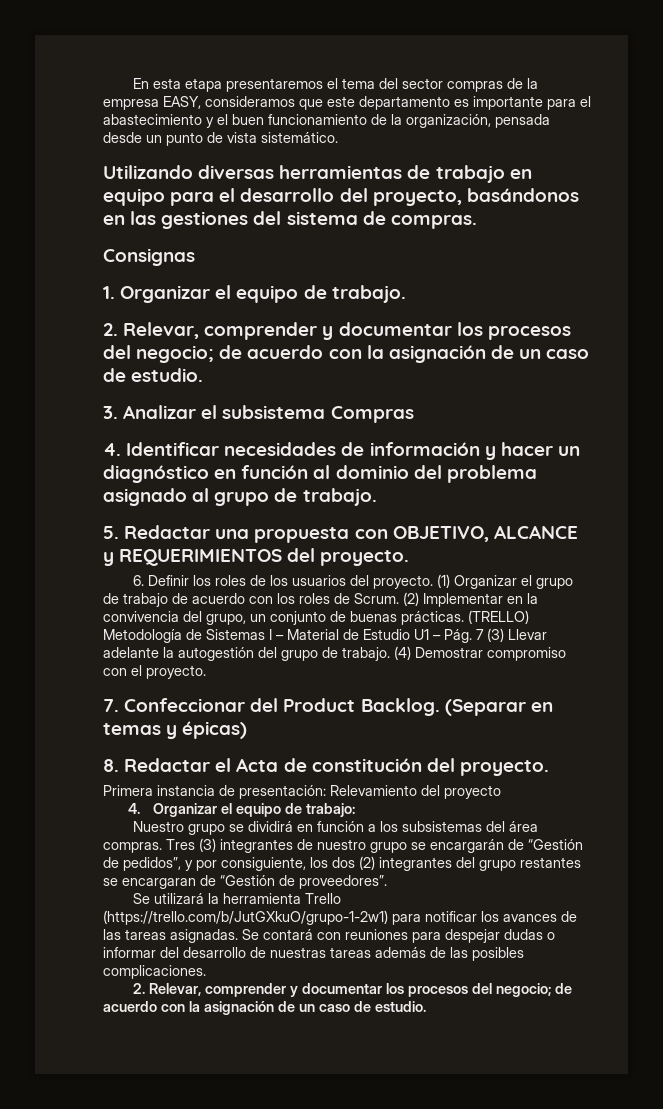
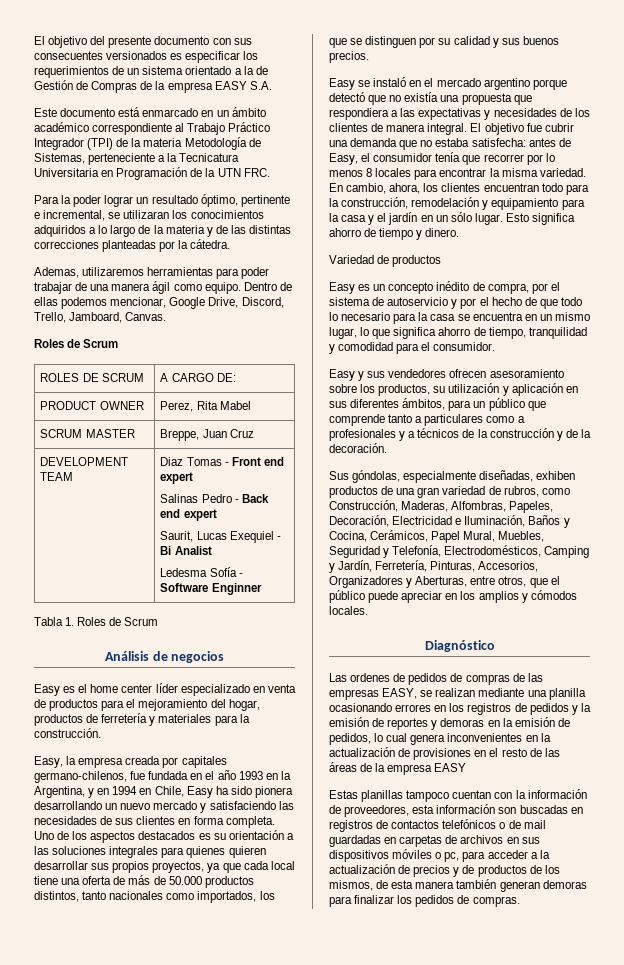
[133,78,539,92] [103,96,591,110] [103,114,550,128] [103,132,338,146] [103,165,532,183] [103,188,579,206] [103,211,477,229] [103,248,195,266] [103,285,406,303] [103,322,571,340] [103,345,590,363] [103,368,204,382] [103,405,414,423] [103,442,580,460] [103,465,537,483] [103,488,377,506] [103,525,578,543] [103,548,410,566] [133,574,574,589] [103,592,538,607] [103,610,529,625] [103,628,547,643] [103,646,566,661] [103,665,206,679] [103,698,553,716] [103,721,248,739] [103,758,549,776] [103,785,501,799] [128,803,356,817] [133,821,539,835] [103,838,583,853] [103,856,581,871] [103,875,387,889] [133,893,342,904] [103,910,577,925] [103,929,555,943] [103,947,524,961] [103,965,206,979] [133,983,573,997] [103,1001,426,1015] En esta etapa presentaremos el tema del sector compras de la empresa EASY, consideramos que este departamento es importante para el abastecimiento y el buen funcionamiento de la organización, pensada desde un punto de vista sistemático. // Utilizando diversas herramientas de trabajo en equipo para el desarrollo del proyecto, basándonos en las gestiones del sistema de compras. // Consignas // 1. Organizar el equipo de trabajo. // 2. Relevar, comprender y documentar los procesos del negocio; de acuerdo con la asignación de un caso de estudio. // 3. Analizar el subsistema Compras // 4. Identificar necesidades de información y hacer un diagnóstico en función al dominio del problema asignado al grupo de trabajo. // 5. Redactar una propuesta con OBJETIVO, ALCANCE y REQUERIMIENTOS del proyecto. // 6. Definir los roles de los usuarios del proyecto. (1) Organizar el grupo de trabajo de acuerdo con los roles de Scrum. (2) Implementar en la convivencia del grupo, un conjunto de buenas prácticas. (TRELLO) Metodología de Sistemas I – Material de Estudio U1 – Pág. 7 (3) Llevar adelante la autogestión del grupo de trabajo. (4) Demostrar compromiso con el proyecto. // 7. Confeccionar del Product Backlog. (Separar en temas y épicas) // 8. Redactar el Acta de constitución del proyecto. // Primera instancia de presentación: Relevamiento del proyecto // 4. Organizar el equipo de trabajo: // Nuestro grupo se dividirá en función a los subsistemas del área compras. Tres (3) integrantes de nuestro grupo se encargarán de “Gestión de pedidos”, y por consiguiente, los dos (2) integrantes del grupo restantes se encargaran de “Gestión de proveedores”. // Se utilizará la herramienta Trello (https://trello.com/b/JutGXkuO/grupo-1-2w1) para notificar los avances de las tareas asignadas. Se contará con reuniones para despejar dudas o informar del desarrollo de nuestras tareas además de las posibles complicaciones. // 2. Relevar, comprender y documentar los procesos del negocio; de acuerdo con la asignación de un caso de estudio. -> [34,36,252,48] [34,51,259,63] [34,66,268,78] [34,80,272,93] [34,107,266,117] [34,122,271,135] [34,137,261,150] [34,153,240,165] [34,167,270,180] [34,194,290,207] [34,210,264,221] [34,225,292,237] [34,239,231,252] [34,267,270,279] [34,281,292,294] [34,297,284,309] [34,312,167,323] [34,339,119,348] [40,373,144,382] [160,373,236,382] [40,401,144,410] [160,401,251,412] [40,429,135,438] [160,429,254,441] [40,457,129,466] [40,472,74,481] [160,457,284,466] [160,472,194,484] [160,494,269,503] [160,509,217,521] [160,531,281,543] [160,546,212,555] [160,567,243,577] [160,583,262,595] [34,617,159,626] [104,651,225,663] [34,683,296,696] [34,699,260,711] [34,713,250,726] [34,728,101,738] [34,756,227,768] [34,770,291,783] [34,786,293,798] [34,801,294,813] [34,816,275,828] [34,830,294,843] [34,846,266,858] [34,861,295,873] [34,875,254,888] [34,891,275,903] [329,36,559,48] [329,51,369,63] [329,77,567,90] [329,92,532,105] [329,108,590,120] [329,123,574,135] [329,138,571,150] [329,152,555,165] [329,168,586,180] [329,183,589,195] [329,197,585,210] [329,212,576,225] [329,228,460,240] [329,255,442,267] [329,281,560,294] [329,297,582,309] [329,312,590,324] [329,327,587,339] [329,342,496,354] [329,369,564,381] [329,383,578,396] [329,398,546,411] [329,414,525,426] [329,428,591,441] [329,443,387,453] [329,470,576,483] [329,486,570,498] [329,500,554,513] [329,515,570,528] [329,530,545,543] [329,545,590,558] [329,560,539,573] [329,576,560,588] [329,590,577,603] [329,606,368,615] [424,640,495,652] [329,673,543,685] [329,688,586,700] [329,703,591,715] [329,717,570,730] [329,733,551,745] [329,747,560,760] [329,762,467,775] [329,789,587,802] [329,804,583,817] [329,819,546,832] [329,835,540,847] [329,849,550,862] [329,864,560,877] [329,879,587,892] [329,895,520,907] El objetivo del presente documento con sus consecuentes versionados es especificar los requerimientos de un sistema orientado a la de Gestión de Compras de la empresa EASY S.A. // Este documento está enmarcado en un ámbito académico correspondiente al Trabajo Práctico Integrador (TPI) de la materia Metodología de Sistemas, perteneciente a la Tecnicatura Universitaria en Programación de la UTN FRC. // Para la poder lograr un resultado óptimo, pertinente e incremental, se utilizaran los conocimientos adquiridos a lo largo de la materia y de las distintas correcciones planteadas por la cátedra. // Ademas, utilizaremos herramientas para poder trabajar de una manera ágil como equipo. Dentro de ellas podemos mencionar, Google Drive, Discord, Trello, Jamboard, Canvas. // Roles de Scrum // ROLES DE SCRUM | A CARGO DE: // PRODUCT OWNER | Perez, Rita Mabel // SCRUM MASTER | Breppe, Juan Cruz // DEVELOPMENT TEAM | Diaz Tomas - Front end expert // Salinas Pedro - Back end expert // Saurit, Lucas Exequiel - Bi Analist // Ledesma Sofía - Software Enginner // Tabla 1. Roles de Scrum // Análisis de negocios // Easy es el home center líder especializado en venta de productos para el mejoramiento del hogar, productos de ferretería y materiales para la construcción. // Easy, la empresa creada por capitales germano-chilenos, fue fundada en el año 1993 en la Argentina, y en 1994 en Chile, Easy ha sido pionera desarrollando un nuevo mercado y satisfaciendo las necesidades de sus clientes en forma completa. Uno de los aspectos destacados es su orientación a las soluciones integrales para quienes quieren desarrollar sus propios proyectos, ya que cada local tiene una oferta de más de 50.000 productos distintos, tanto nacionales como importados, los que se distinguen por su calidad y sus buenos precios. // Easy se instaló en el mercado argentino porque detectó que no existía una propuesta que respondiera a las expectativas y necesidades de los clientes de manera integral. El objetivo fue cubrir una demanda que no estaba satisfecha: antes de Easy, el consumidor tenía que recorrer por lo menos 8 locales para encontrar la misma variedad. En cambio, ahora, los clientes encuentran todo para la construcción, remodelación y equipamiento para la casa y el jardín en un sólo lugar. Esto significa ahorro de tiempo y dinero. // Variedad de productos // Easy es un concepto inédito de compra, por el sistema de autoservicio y por el hecho de que todo lo necesario para la casa se encuentra en un mismo lugar, lo que significa ahorro de tiempo, tranquilidad y comodidad para el consumidor. // Easy y sus vendedores ofrecen asesoramiento sobre los productos, su utilización y aplicación en sus diferentes ámbitos, para un público que comprende tanto a particulares como a profesionales y a técnicos de la construcción y de la decoración. // Sus góndolas, especialmente diseñadas, exhiben productos de una gran variedad de rubros, como Construcción, Maderas, Alfombras, Papeles, Decoración, Electricidad e Iluminación, Baños y Cocina, Cerámicos, Papel Mural, Muebles, Seguridad y Telefonía, Electrodomésticos, Camping y Jardín, Ferretería, Pinturas, Accesorios, Organizadores y Aberturas, entre otros, que el público puede apreciar en los amplios y cómodos locales. // Diagnóstico // Las ordenes de pedidos de compras de las empresas EASY, se realizan mediante una planilla ocasionando errores en los registros de pedidos y la emisión de reportes y demoras en la emisión de pedidos, lo cual genera inconvenientes en la actualización de provisiones en el resto de las áreas de la empresa EASY // Estas planillas tampoco cuentan con la información de proveedores, esta información son buscadas en registros de contactos telefónicos o de mail guardadas en carpetas de archivos en sus dispositivos móviles o pc, para acceder a la actualización de precios y de productos de los mismos, de esta manera también generan demoras para finalizar los pedidos de compras.

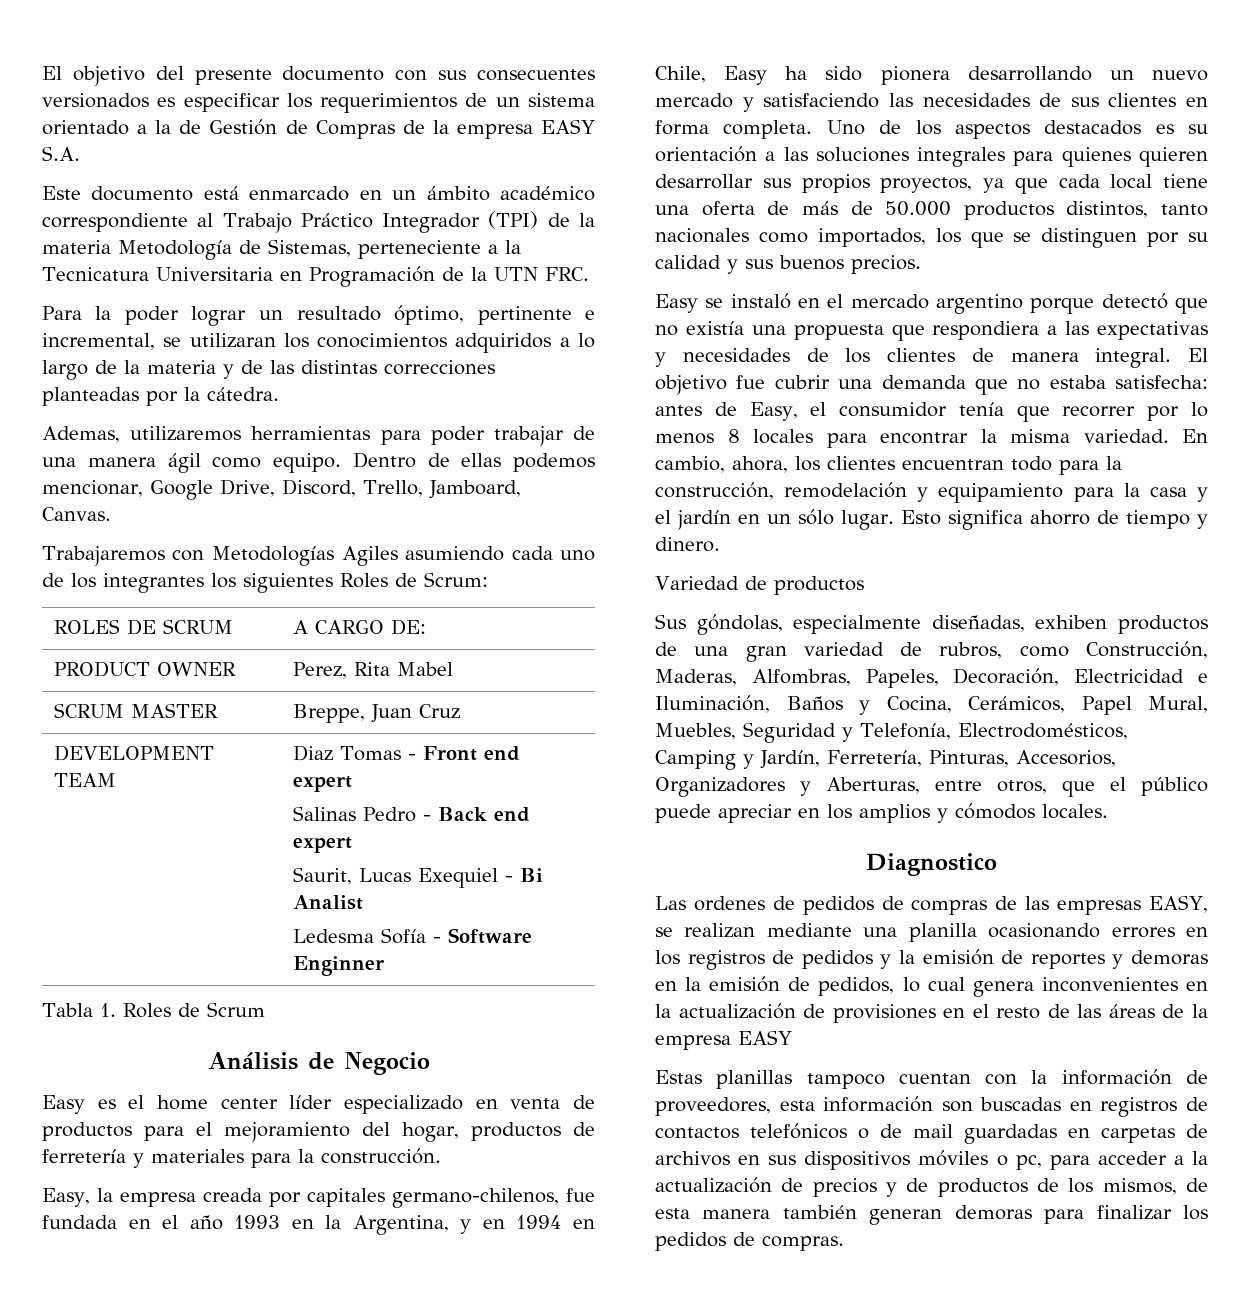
[34,339,119,348] Roles de Scrum -> [42,546,595,566] [42,572,488,593] Trabajaremos con Metodologías Agiles asumiendo cada uno de los integrantes los siguientes Roles de Scrum:
[171,651,225,663] negocios -> [343,1052,430,1075] Negocio
[329,281,560,294] [329,297,582,309] [329,312,590,324] [329,327,587,339] [329,342,496,354] [329,369,564,381] [329,383,578,396] [329,398,546,411] [329,414,525,426] [329,428,591,441] [329,443,387,453] // Easy es un concepto inédito de compra, por el sistema de autoservicio y por el hecho de que todo lo necesario para la casa se encuentra en un mismo lugar, lo que significa ahorro de tiempo, tranquilidad y comodidad para el consumidor. // Easy y sus vendedores ofrecen asesoramiento sobre los productos, su utilización y aplicación en sus diferentes ámbitos, para un público que comprende tanto a particulares como a profesionales y a técnicos de la construcción y de la decoración. -> (864, 585) none
[424,640,495,652] Diagnóstico -> [866,853,997,876] Diagnostico

